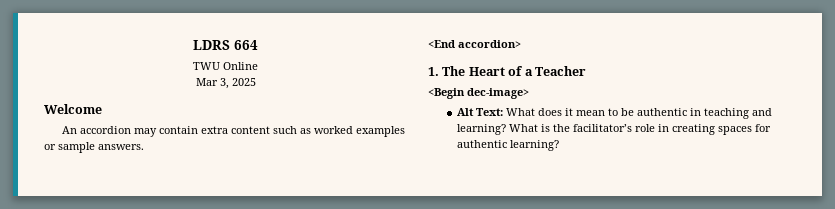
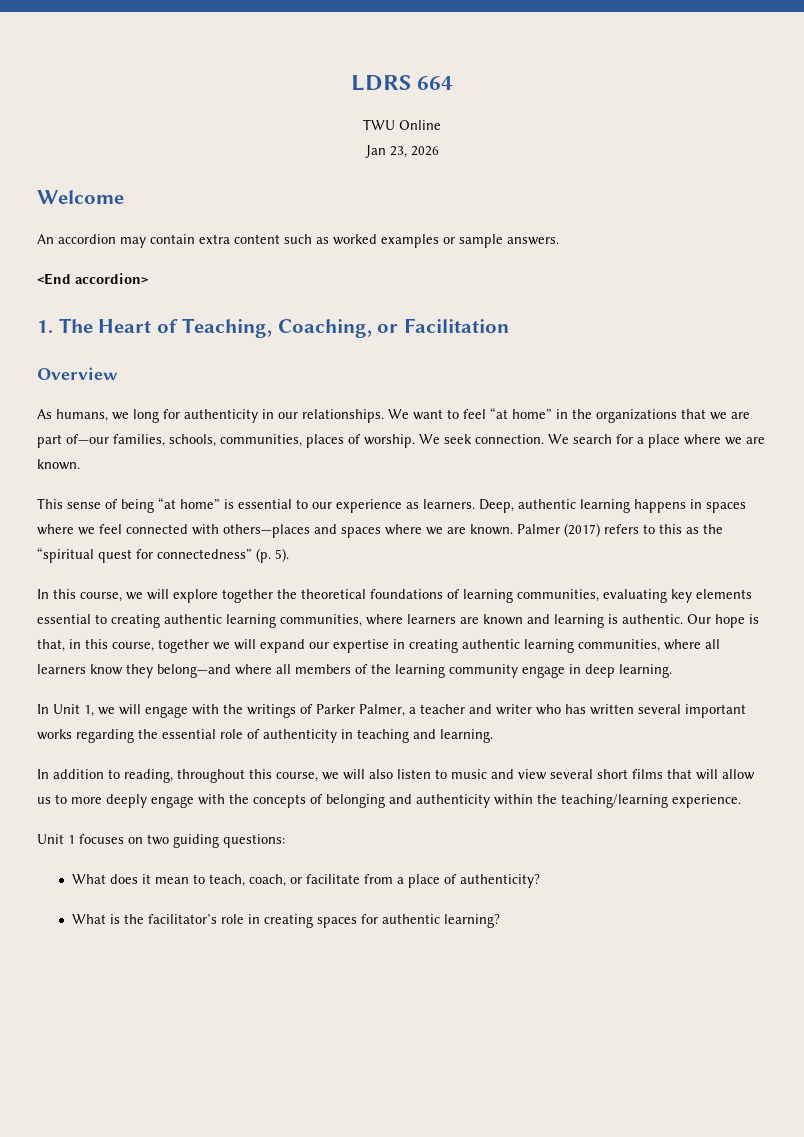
[195,78,256,89] Mar 3, 2025 -> [364,145,439,158] Jan 23, 2026
[524,66,586,76] [428,88,529,99] [457,108,504,116] a Teacher // <Begin dec-image> // Alt Text: -> [182,318,509,338] [37,367,118,380] [37,407,750,423] [37,434,765,448] [37,459,80,470] [37,497,746,513] [37,523,723,538] [37,547,289,563] [37,589,752,603] [37,614,759,628] [37,639,720,653] [37,664,672,678] [37,704,746,718] [37,729,493,743] [37,769,755,783] [37,794,741,808] [37,834,285,848] Teaching, Coaching, or Facilitation // Overview // As humans, we long for authenticity in our relationships. We want to feel “at home” in the organizations that we are part of—our families, schools, communities, places of worship. We seek connection. We search for a place where we are known. // This sense of being “at home” is essential to our experience as learners. Deep, authentic learning happens in spaces where we feel connected with others—places and spaces where we are known. Palmer (2017) refers to this as the “spiritual quest for connectedness” (p. 5). // In this course, we will explore together the theoretical foundations of learning communities, evaluating key elements essential to creating authentic learning communities, where learners are known and learning is authentic. Our hope is that, in this course, together we will expand our expertise in creating authentic learning communities, where all learners know they belong—and where all members of the learning community engage in deep learning. // In Unit 1, we will engage with the writings of Parker Palmer, a teacher and writer who has written several important works regarding the essential role of authenticity in teaching and learning. // In addition to reading, throughout this course, we will also listen to music and view several short films that will allow us to more deeply engage with the concepts of belonging and authenticity within the teaching/learning experience. // Unit 1 focuses on two guiding questions: //
[621,108,773,119] [457,124,507,135] be authentic in teaching and learning? -> [209,874,541,888] teach, coach, or facilitate from a place of authenticity? //

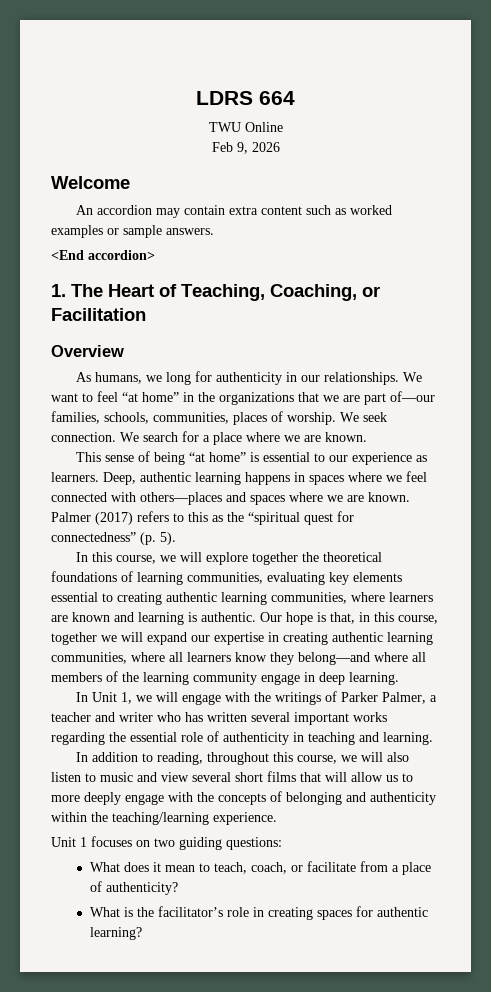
[364,145,407,158] Jan 23, -> [211,142,248,154] Feb 9,

